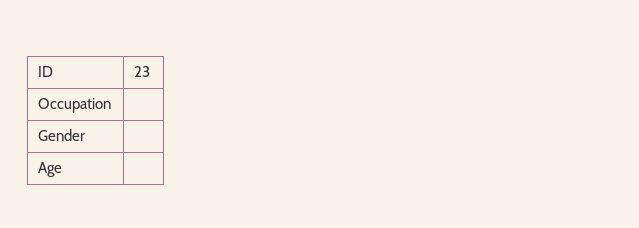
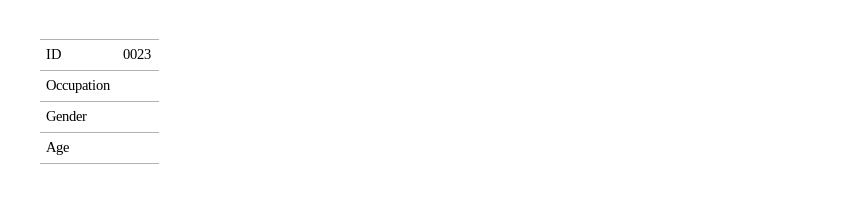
[134,66,151,77] 23 -> [123,49,152,59] 0023

